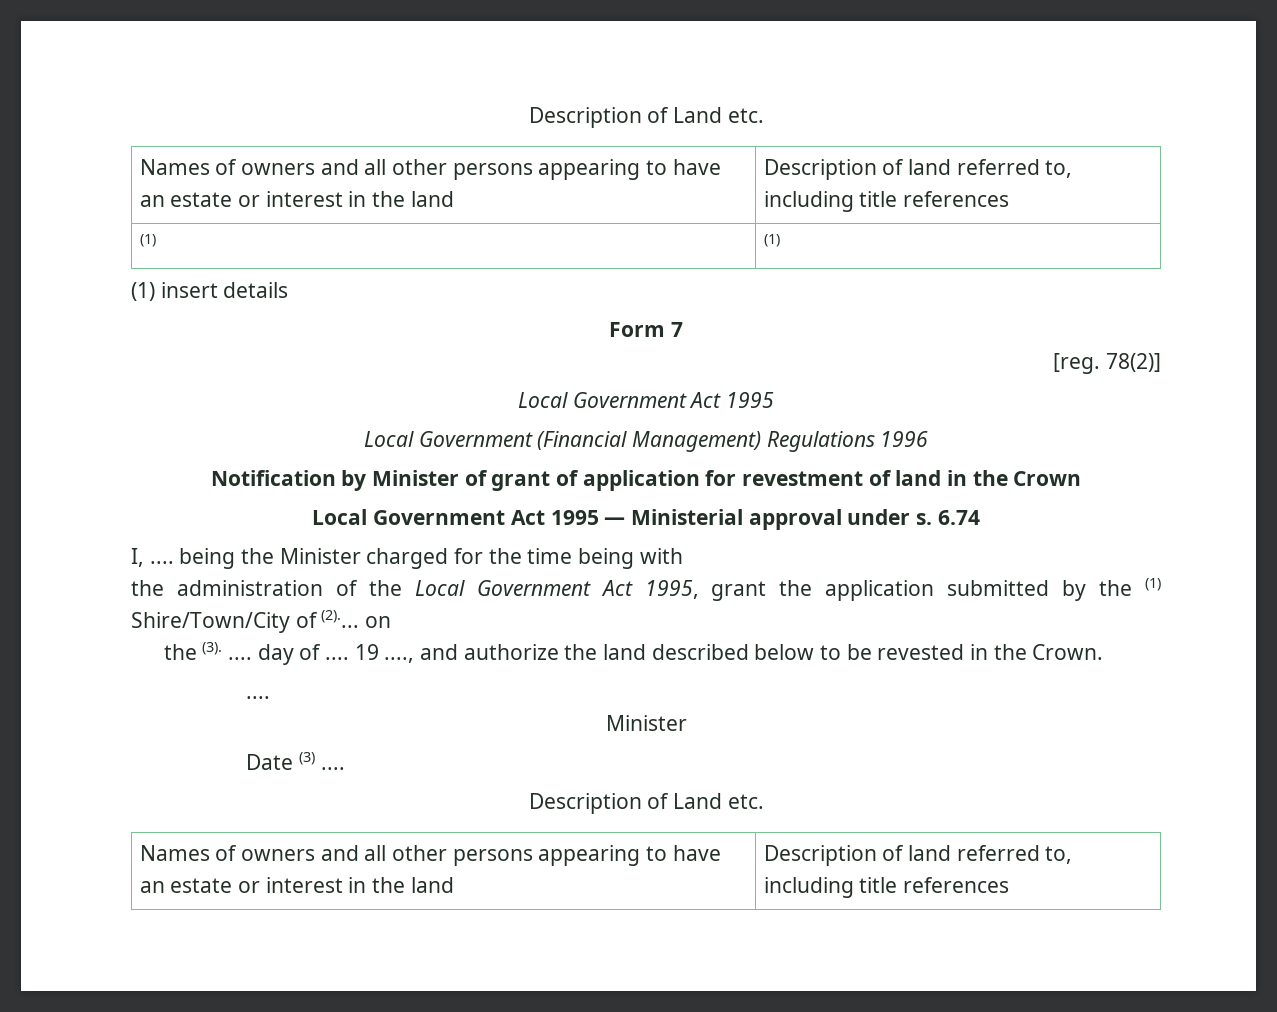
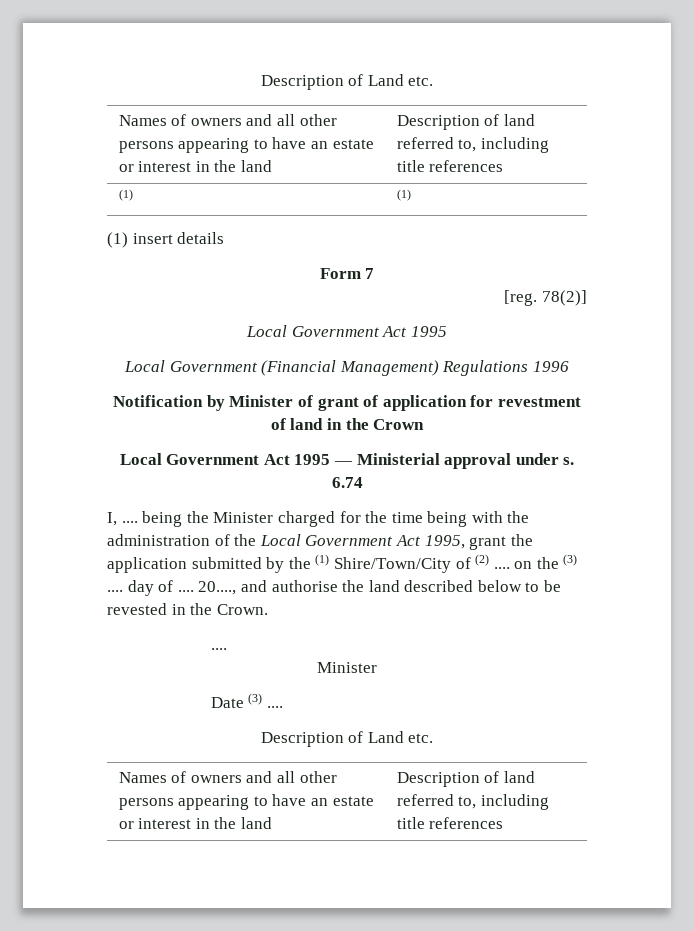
(683, 556) // -> (503, 517) none
[321,610,360,628] (2).... -> [475,554,490,566] [493,567,510,569] (2) ....
[163,642,223,660] // the (3). -> [536,554,578,569] the (3)
[354,644,559,663] 19 ...., and authorize -> [198,580,338,595] 20...., and authorise

